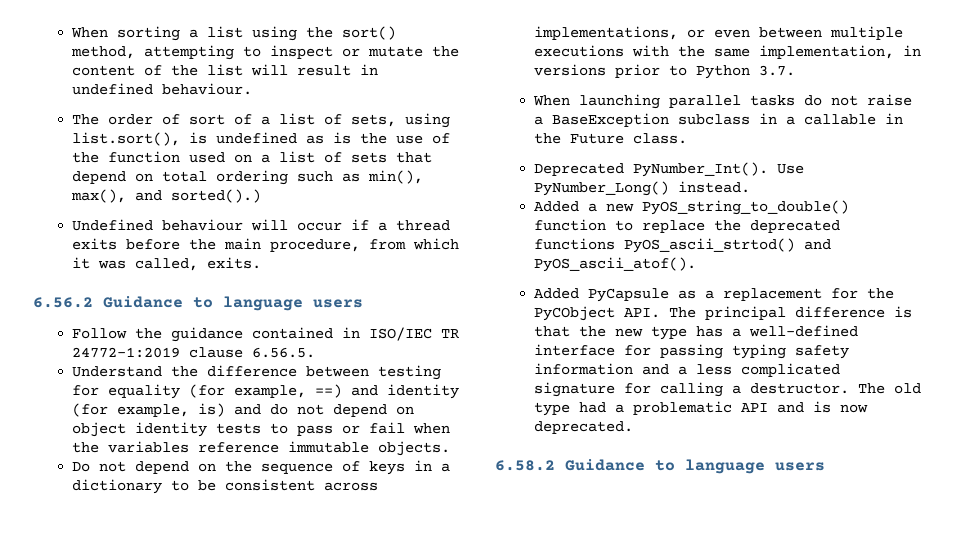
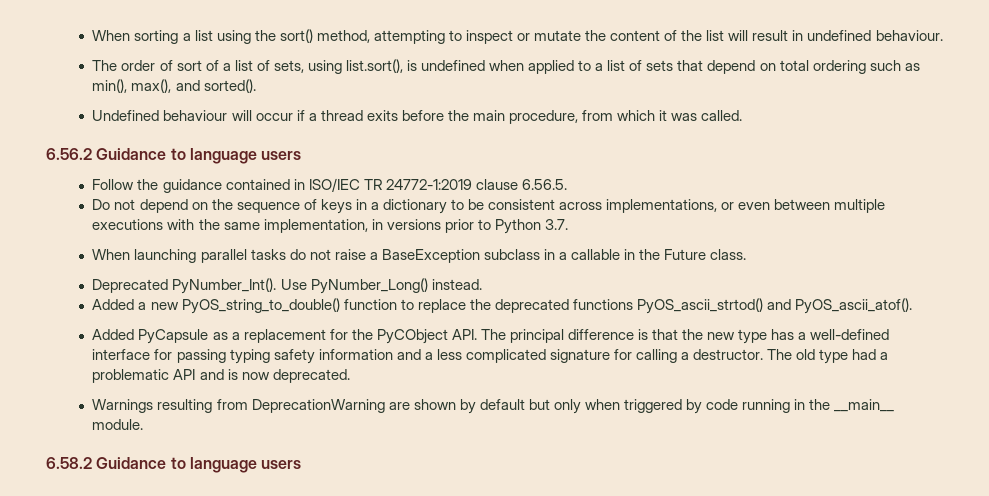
[305,132,450,144] [71,151,252,163] as is the use of the function used on -> [489,60,592,74] when applied to
[170,189,261,203] sorted().) -> [203,79,256,93] sorted().
[134,257,261,271] called, exits. -> [701,110,743,121] called.
[71,365,441,380] [71,384,459,399] [71,403,414,417] [71,422,450,437] [71,441,450,456] // Understand the difference between testing for equality (for example, ==) and identity (for example, is) and do not depend on object identity tests to pass or fail when the variables reference immutable objects. -> (567, 184) none
(633, 427) none -> [92,399,895,414] [92,419,144,430] // Warnings resulting from DeprecationWarning are shown by default but only when triggered by code running in the __main__ module.

